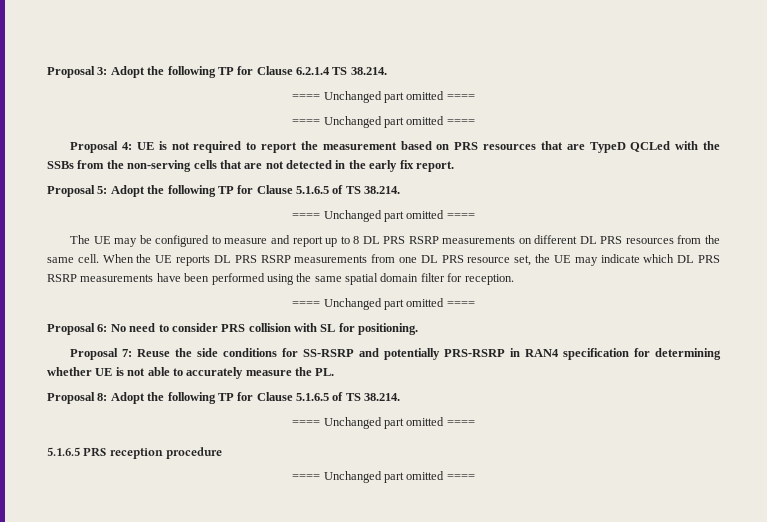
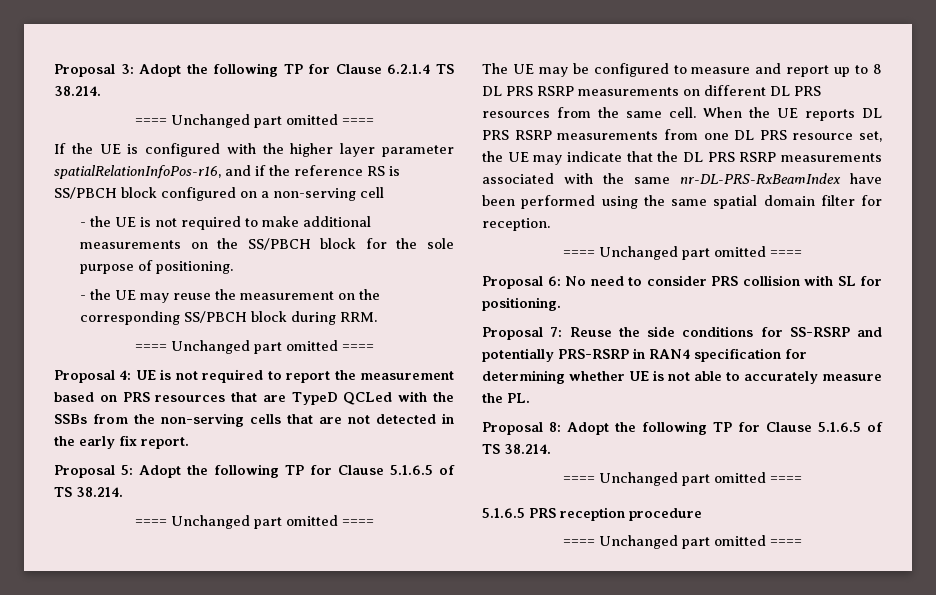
(475, 97) none -> [54,143,454,157] [54,165,400,179] [54,187,384,201] [79,216,371,230] [79,238,454,250] [79,260,233,274] [79,289,380,303] [79,311,377,325] // If the UE is configured with the higher layer parameter spatialRelationInfoPos-r16, and if the reference RS is SS/PBCH block configured on a non-serving cell // - the UE is not required to make additional measurements on the SS/PBCH block for the sole purpose of positioning. // - the UE may reuse the measurement on the corresponding SS/PBCH block during RRM.
[643,254,721,263] [47,274,154,282] which DL PRS RSRP measurements -> [626,151,882,162] [482,173,841,184] that the DL PRS RSRP measurements associated with the same nr-DL-PRS-RxBeamIndex

